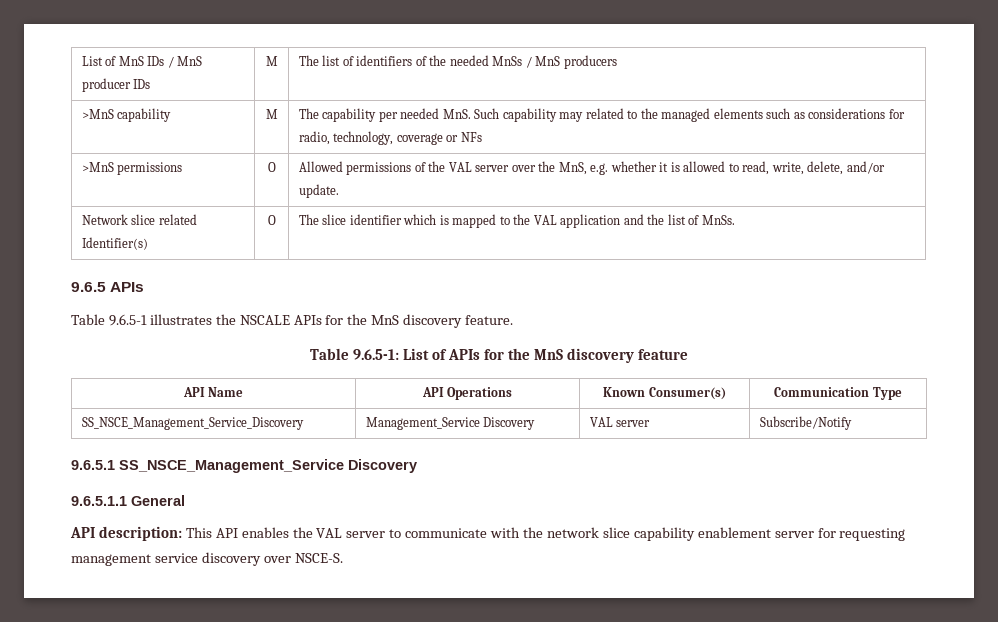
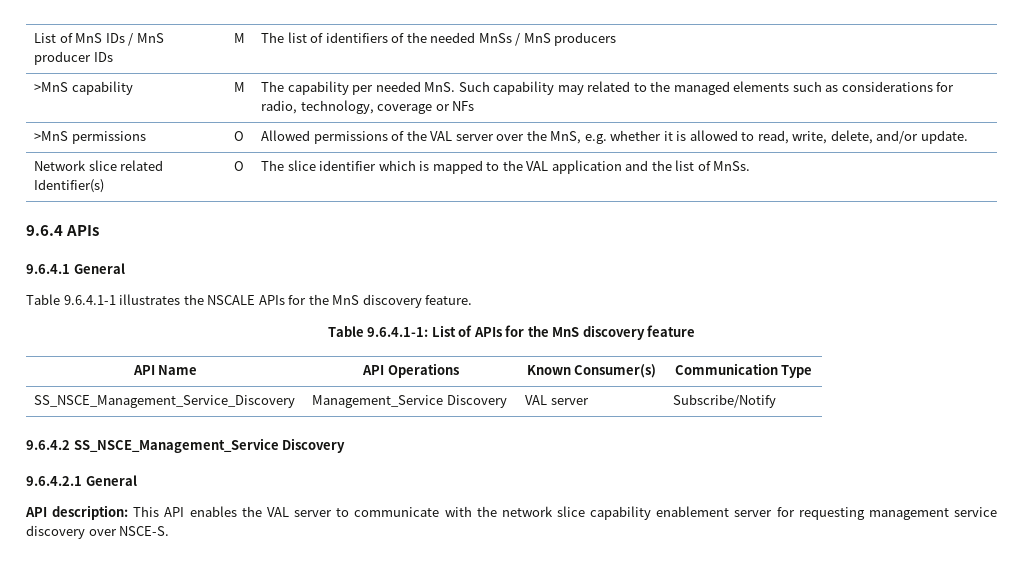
[71,282,145,292] [71,314,147,326] 9.6.5 APIs // Table 9.6.5-1 -> [26,225,100,236] [26,263,125,274] [26,294,116,305] 9.6.4 APIs // 9.6.4.1 General // Table 9.6.4.1-1
[353,349,400,360] 9.6.5-1: -> [367,327,429,337] 9.6.4.1-1:
[71,460,115,470] 9.6.5.1 -> [26,440,70,450] 9.6.4.2
[71,496,127,506] 9.6.5.1.1 -> [26,476,82,486] 9.6.4.2.1

